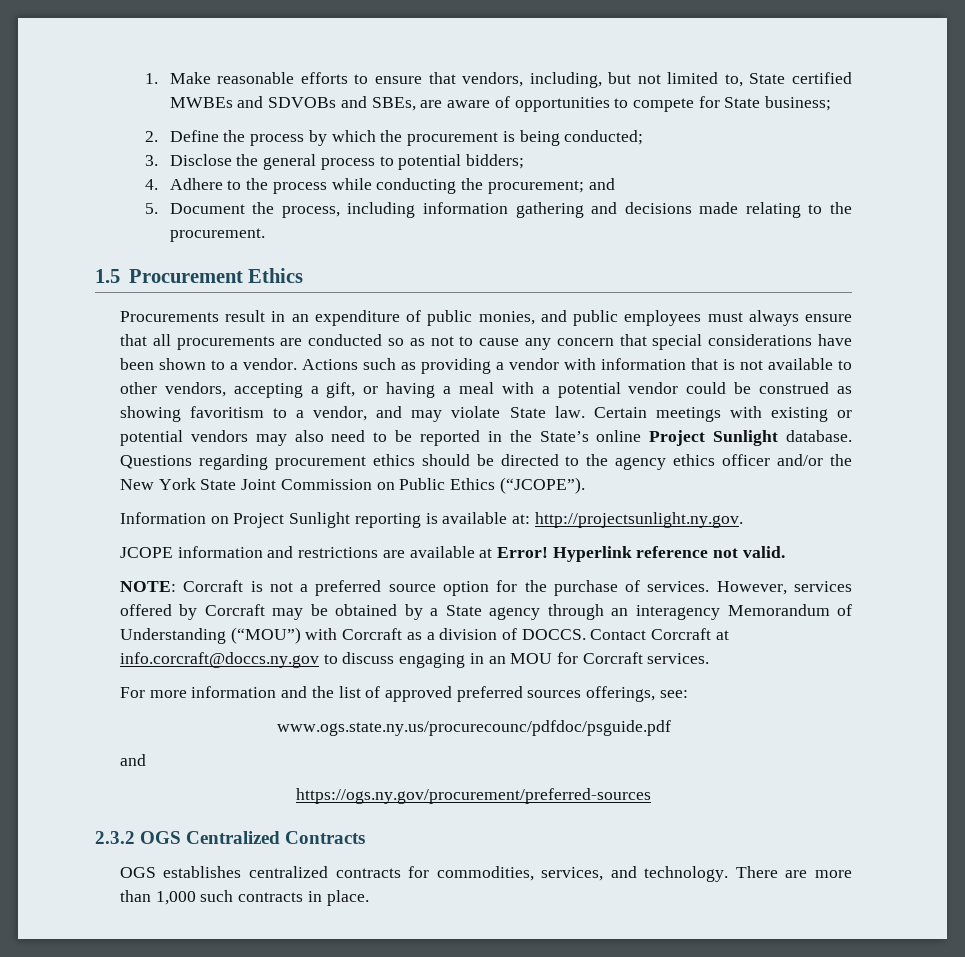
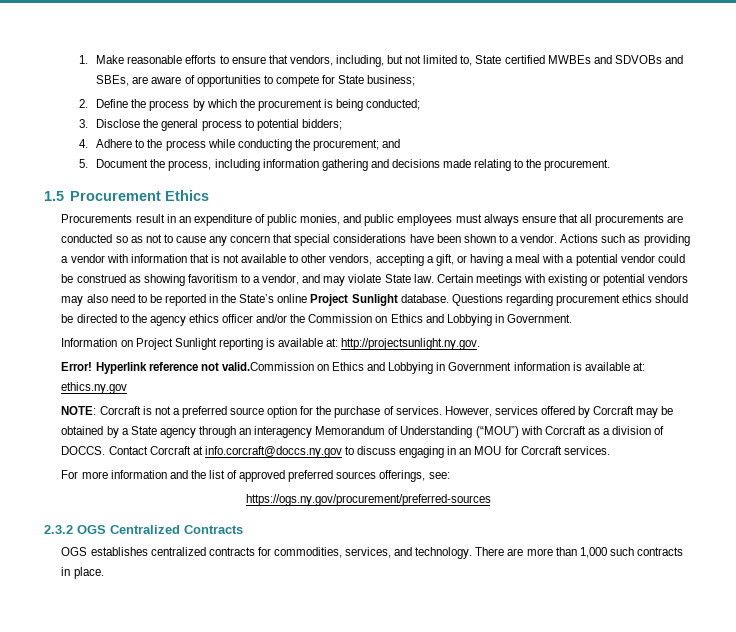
[119,477,585,494] New York State Joint Commission on Public Ethics (“JCOPE”). -> [308,314,572,326] Commission on Ethics and Lobbying in Government.
[119,546,785,562] JCOPE information and restrictions are available at Error! Hyperlink reference not valid. -> [61,362,645,374] [61,382,128,394] Error! Hyperlink reference not valid.Commission on Ethics and Lobbying in Government information is available at: ethics.ny.gov
[276,720,671,736] [119,754,146,766] // www.ogs.state.ny.us/procurecounc/pdfdoc/psguide.pdf // and -> (450, 475) none

